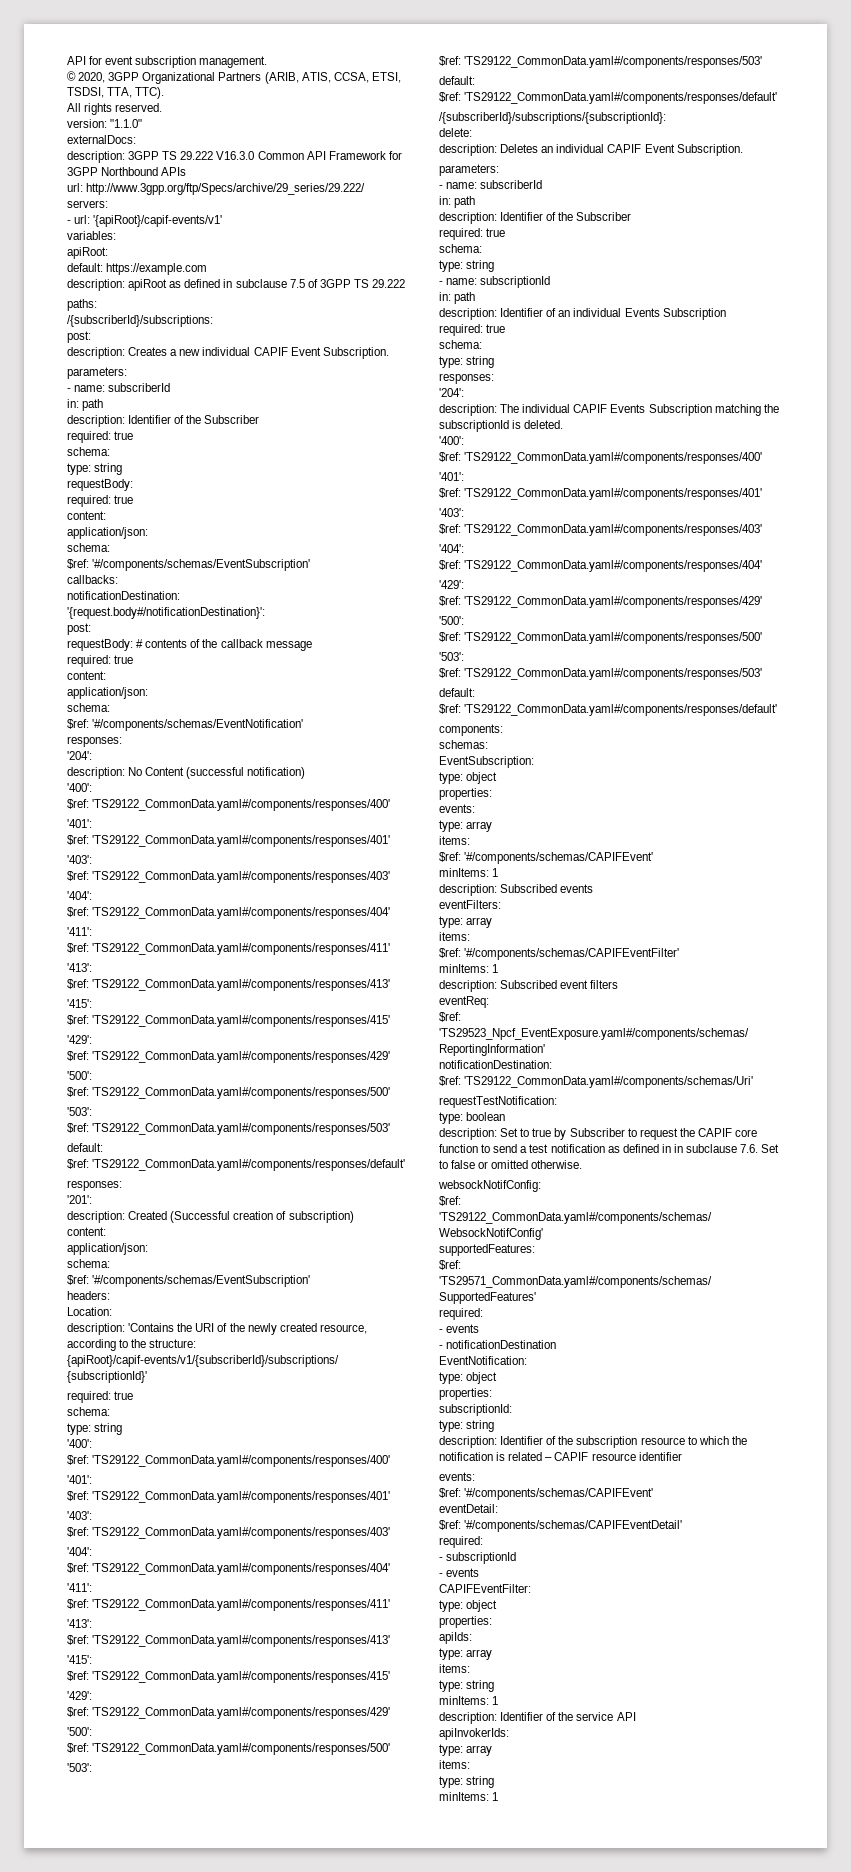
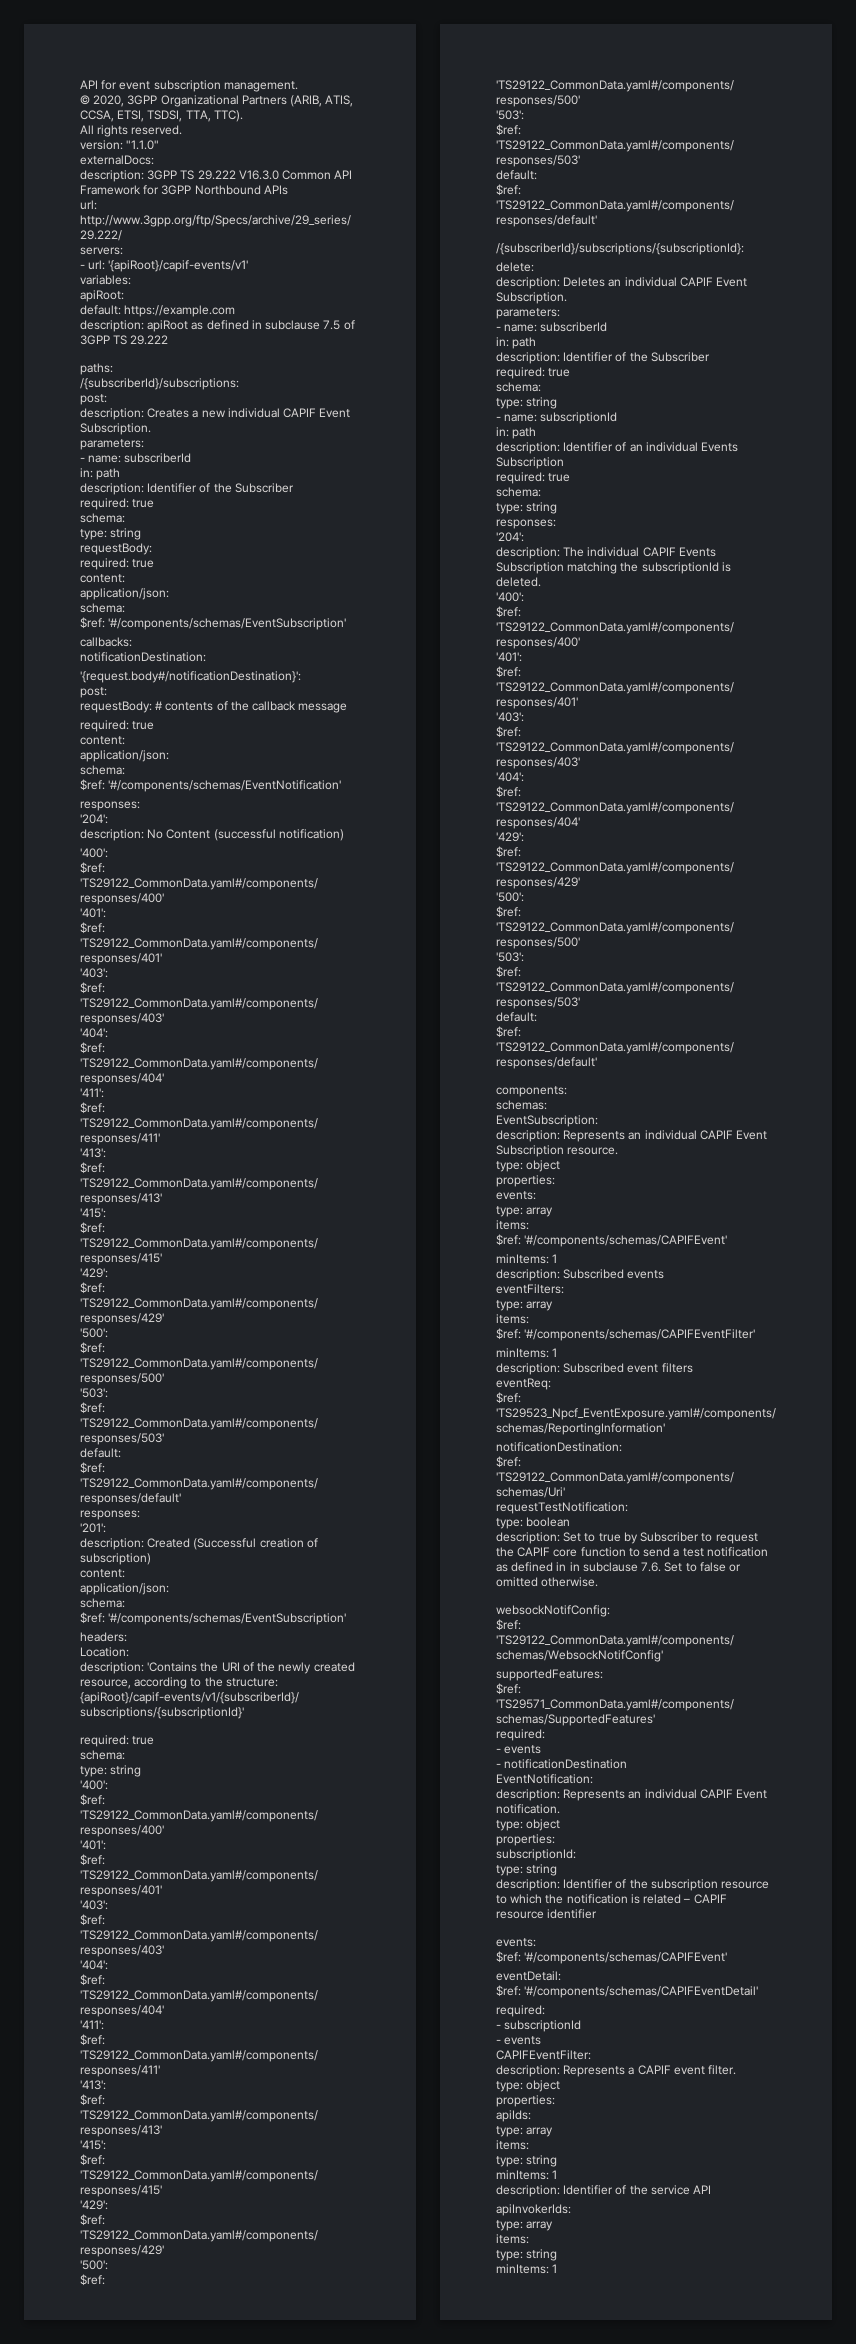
(534, 762) none -> [496,1130,768,1142] [496,1145,619,1157] // description: Represents an individual CAPIF Event Subscription resource.
(527, 1360) none -> [496,1789,768,1801] [496,1804,560,1814] // description: Represents an individual CAPIF Event notification.
(531, 1588) none -> [496,2065,737,2077] // description: Represents a CAPIF event filter.

